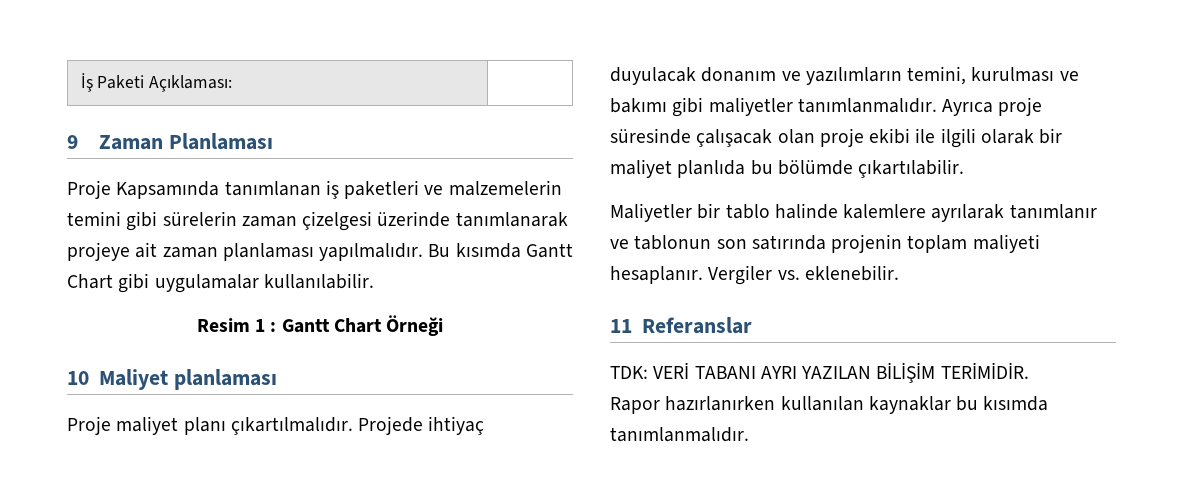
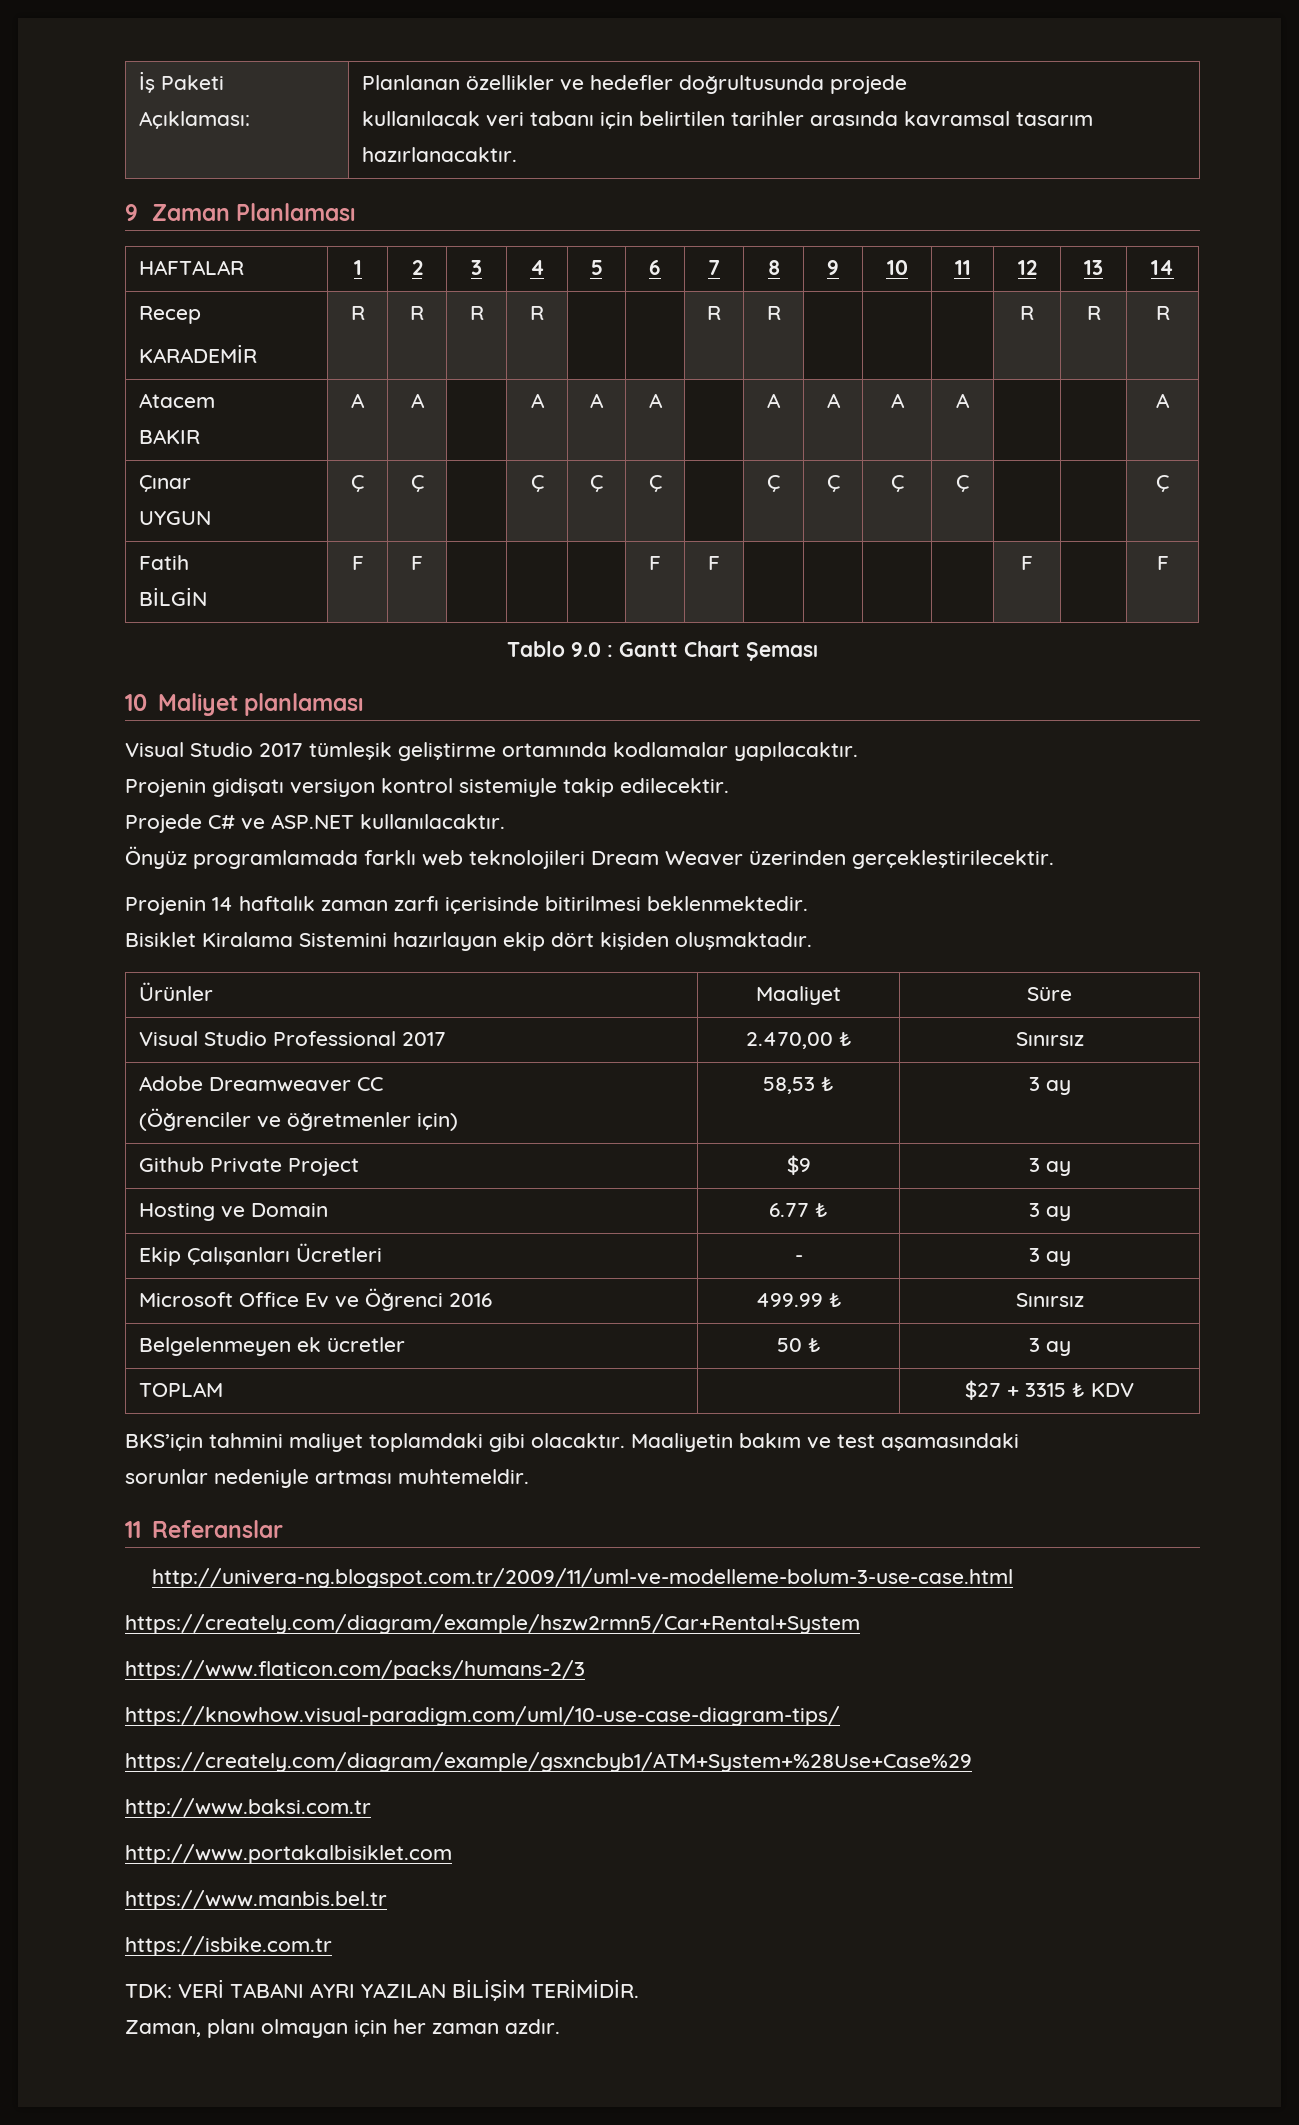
[67,133,273,150] [67,180,562,199] [67,211,568,231] [67,242,573,261] [67,273,374,293] [196,318,266,332] // 9 Zaman Planlaması // Proje Kapsamında tanımlanan iş paketleri ve malzemelerin temini gibi sürelerin zaman çizelgesi üzerinde tanımlanarak projeye ait zaman planlaması yapılmalıdır. Bu kısımda Gantt Chart gibi uygulamalar kullanılabilir. // Resim 1 -> [362,75,908,94] [362,111,1094,129] [362,147,518,162] [125,203,356,221] [139,260,245,275] [353,260,362,275] [411,260,423,275] [471,260,482,275] [529,260,545,275] [590,260,603,275] [649,260,661,275] [708,260,720,275] [767,260,780,275] [827,260,839,275] [886,260,908,275] [954,260,971,275] [1017,260,1037,275] [1084,260,1103,275] [1151,260,1174,275] [139,306,202,324] [139,344,258,363] [350,306,365,320] [410,306,424,320] [469,306,484,320] [530,306,544,320] [707,306,721,320] [766,306,781,320] [1020,306,1034,320] [1086,306,1101,320] [1155,306,1170,320] [139,393,216,408] [139,429,201,444] [351,393,365,408] [410,393,425,408] [530,393,545,408] [590,393,604,408] [648,393,663,408] [767,393,781,408] [826,393,841,408] [890,393,905,408] [956,393,970,408] [1156,393,1170,408] [139,475,192,492] [139,511,212,525] [351,475,364,492] [410,475,424,492] [530,475,544,492] [590,475,603,492] [648,475,662,492] [767,475,780,492] [826,475,840,492] [890,475,904,492] [956,475,969,492] [1156,475,1169,492] [139,555,190,570] [139,587,208,606] [351,556,364,570] [411,556,423,570] [649,556,661,570] [708,556,720,570] [1021,556,1033,570] [1156,556,1169,570] [507,641,601,657] Planlanan özellikler ve hedefler doğrultusunda projede // kullanılacak veri tabanı için belirtilen tarihler arasında kavramsal tasarım hazırlanacaktır. // 9 Zaman Planlaması // HAFTALAR | 1 | 2 | 3 | 4 | 5 | 6 | 7 | 8 | 9 | 10 | 11 | 12 | 13 | 14 // Recep // KARADEMİR | R | R | R | R | | | R | R | | | | R | R | R // Atacem // BAKIR | A | A | | A | A | A | | A | A | A | A | | | A // Çınar // UYGUN | Ç | Ç | | Ç | Ç | Ç | | Ç | Ç | Ç | Ç | | | Ç // Fatih // BİLGİN | F | F | | | | F | F | | | | | F | | F // Tablo 9.0
[386,315,444,336] Örneği -> [746,642,818,661] Şeması
[67,416,485,435] [610,66,1079,85] [610,97,1043,117] [610,128,1063,148] [610,159,965,178] [610,203,1097,222] [610,234,1040,253] [610,265,899,285] [610,317,753,334] Proje maliyet planı çıkartılmalıdır. Projede ihtiyaç duyulacak donanım ve yazılımların temini, kurulması ve bakımı gibi maliyetler tanımlanmalıdır. Ayrıca proje süresinde çalışacak olan proje ekibi ile ilgili olarak bir maliyet planlıda bu bölümde çıkartılabilir. // Maliyetler bir tablo halinde kalemlere ayrılarak tanımlanır ve tablonun son satırında projenin toplam maliyeti hesaplanır. Vergiler vs. eklenebilir. // 11 Referanslar -> [125,742,858,761] [125,778,729,797] [125,814,505,833] [125,846,1054,869] [125,896,808,915] [125,932,812,951] [139,982,214,1001] [756,986,841,1005] [1027,987,1072,1001] [139,1031,447,1046] [745,1032,852,1049] [1015,1032,1084,1046] [139,1076,384,1092] [139,1108,459,1131] [763,1077,834,1094] [1028,1077,1071,1095] [139,1157,360,1176] [786,1155,811,1175] [1028,1158,1071,1176] [139,1203,329,1221] [769,1203,828,1217] [1028,1203,1071,1221] [139,1243,383,1266] [794,1255,803,1262] [1028,1248,1071,1266] [139,1288,493,1311] [755,1293,842,1307] [1015,1293,1084,1307] [139,1337,406,1356] [776,1338,821,1352] [1028,1338,1071,1356] [139,1382,224,1397] [965,1380,1134,1400] [125,1433,1019,1452] [125,1469,529,1488] [125,1520,284,1538] [152,1568,1014,1588] [125,1614,860,1634] [125,1660,585,1680] [125,1706,840,1726] [125,1752,972,1772] [125,1798,371,1818] [125,1844,452,1864] [125,1890,387,1910] [125,1936,332,1956] Visual Studio 2017 tümleşik geliştirme ortamında kodlamalar yapılacaktır. // Projenin gidişatı versiyon kontrol sistemiyle takip edilecektir. // Projede C# ve ASP.NET kullanılacaktır. // Önyüz programlamada farklı web teknolojileri Dream Weaver üzerinden gerçekleştirilecektir. // Projenin 14 haftalık zaman zarfı içerisinde bitirilmesi beklenmektedir. // Bisiklet Kiralama Sistemini hazırlayan ekip dört kişiden oluşmaktadır. // Ürünler | Maaliyet | Süre // Visual Studio Professional 2017 | 2.470,00 ₺ | Sınırsız // Adobe Dreamweaver CC // (Öğrenciler ve öğretmenler için) | 58,53 ₺ | 3 ay // Github Private Project | $9 | 3 ay // Hosting ve Domain | 6.77 ₺ | 3 ay // Ekip Çalışanları Ücretleri | - | 3 ay // Microsoft Office Ev ve Öğrenci 2016 | 499.99 ₺ | Sınırsız // Belgelenmeyen ek ücretler | 50 ₺ | 3 ay // TOPLAM | | $27 + 3315 ₺ KDV // BKS’için tahmini maliyet toplamdaki gibi olacaktır. Maaliyetin bakım ve test aşamasındaki // sorunlar nedeniyle artması muhtemeldir. // 11 Referanslar // http://univera-ng.blogspot.com.tr/2009/11/uml-ve-modelleme-bolum-3-use-case.html // https://creately.com/diagram/example/hszw2rmn5/Car+Rental+System // https://www.flaticon.com/packs/humans-2/3 // https://knowhow.visual-paradigm.com/uml/10-use-case-diagram-tips/ // https://creately.com/diagram/example/gsxncbyb1/ATM+System+%28Use+Case%29 // http://www.baksi.com.tr // http://www.portakalbisiklet.com // https://www.manbis.bel.tr // https://isbike.com.tr
[610,396,1049,414] [610,427,749,442] Rapor hazırlanırken kullanılan kaynaklar bu kısımda tanımlanmalıdır. -> [125,2019,560,2038] Zaman, planı olmayan için her zaman azdır.

